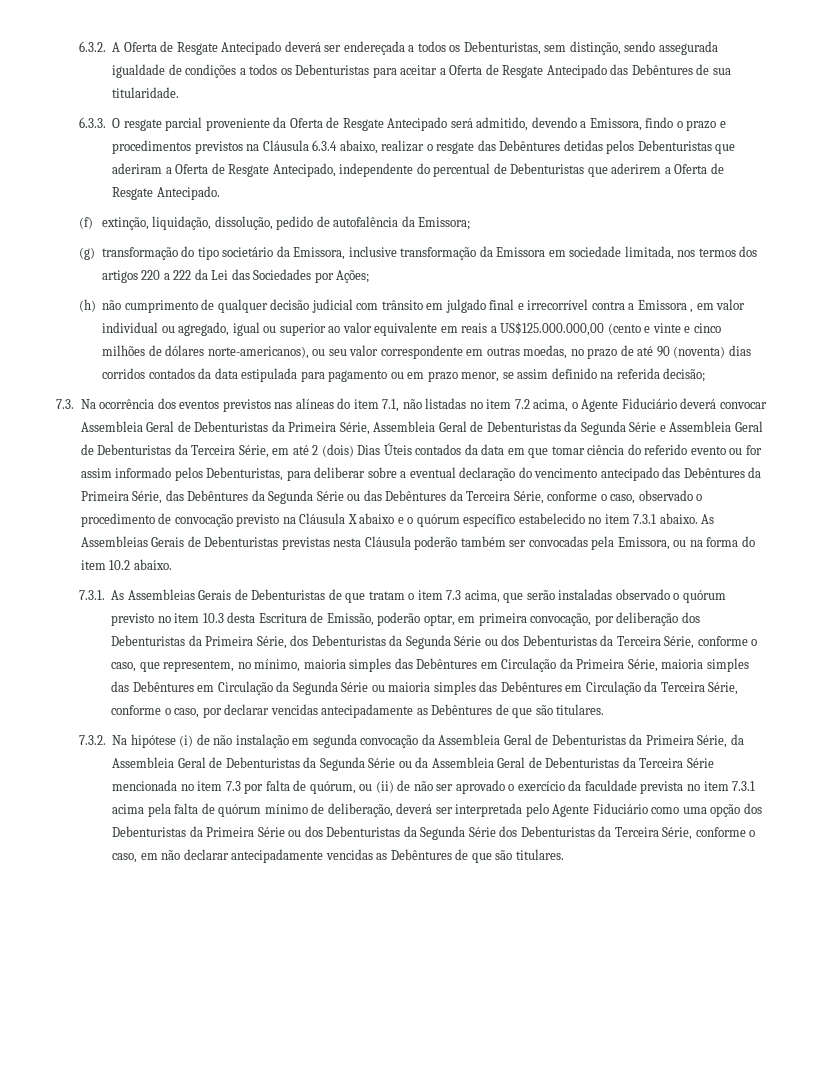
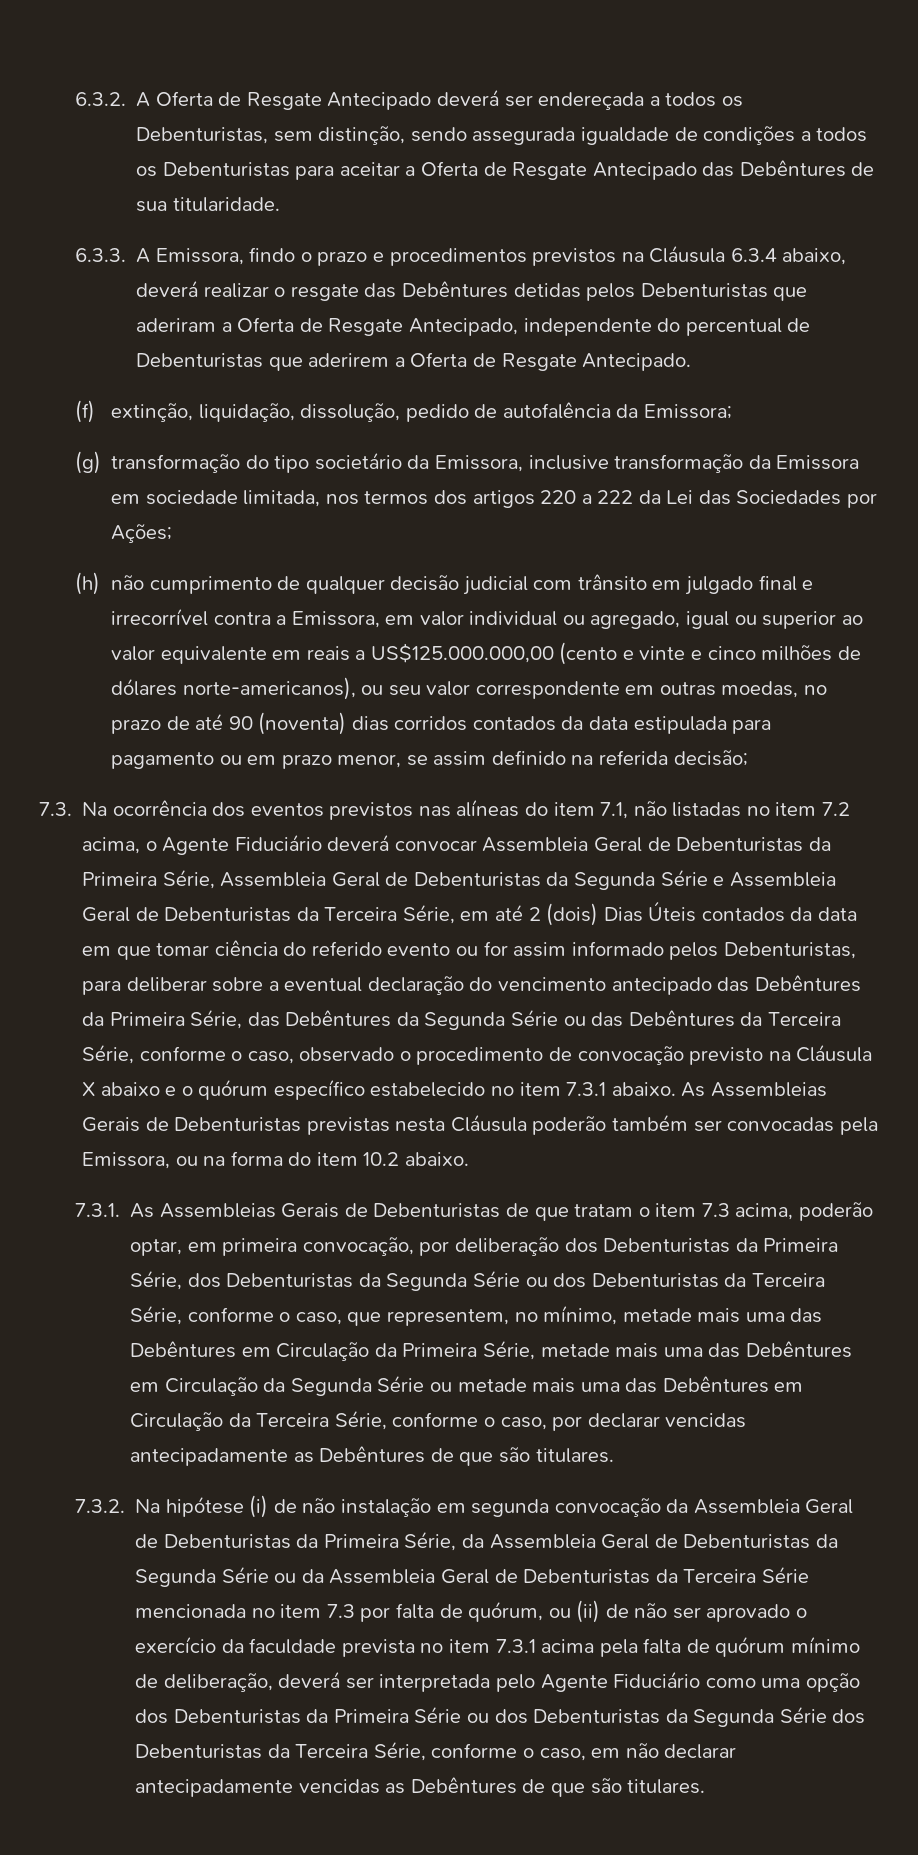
[112,117,587,131] O resgate parcial proveniente da Oferta de Resgate Antecipado será admitido, devendo a -> [136,248,151,263] A
(378, 147) none -> [136,280,199,297] deverá
[637,300,694,313] Emissora , -> [291,611,380,628] Emissora,
[503,589,726,603] [111,612,374,626] que serão instaladas observado o quórum previsto no item 10.3 desta Escritura de Emissão, -> (794, 1211) none
[303,658,392,672] maioria simples -> [622,1308,785,1323] metade mais uma
[661,658,749,672] maioria simples -> [540,1343,703,1358] metade mais uma
[388,681,476,695] maioria simples -> [457,1378,620,1393] metade mais uma

